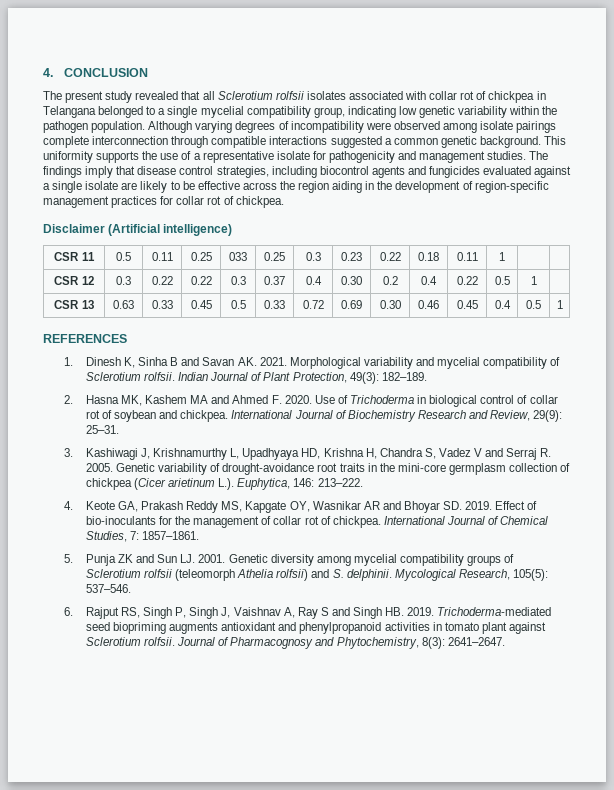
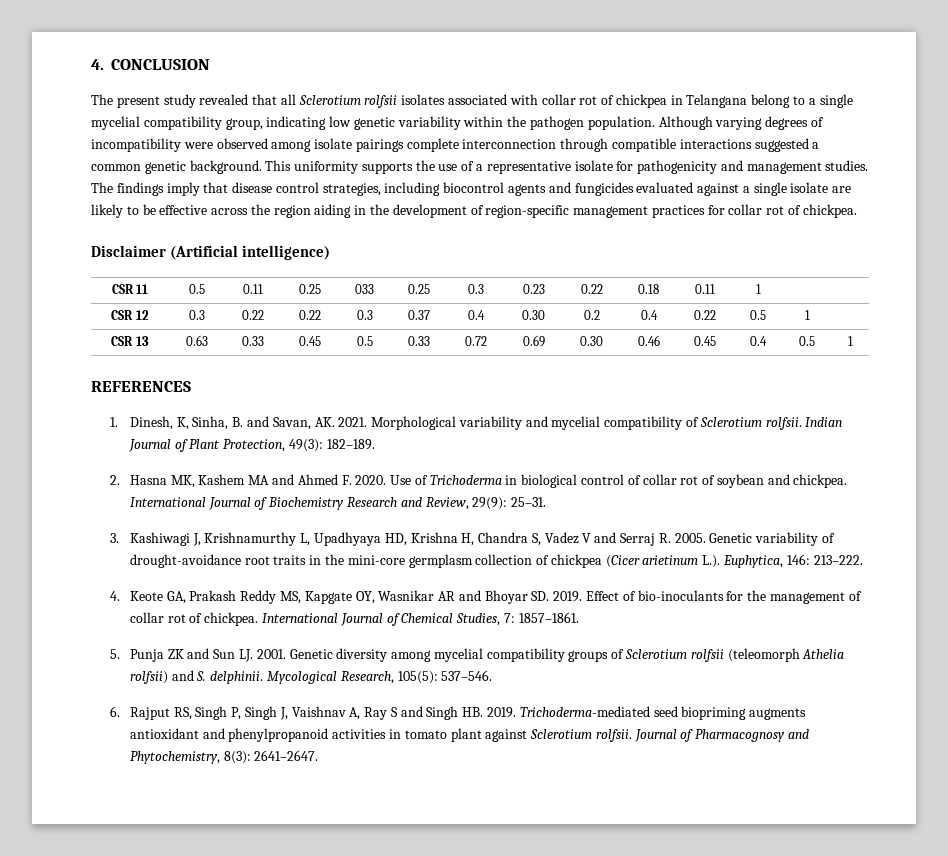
[98,106,144,118] belonged -> [751,94,791,108] belong
[85,357,235,368] Dinesh K, Sinha B and Savan -> [129,416,311,430] Dinesh, K, Sinha, B. and Savan,

